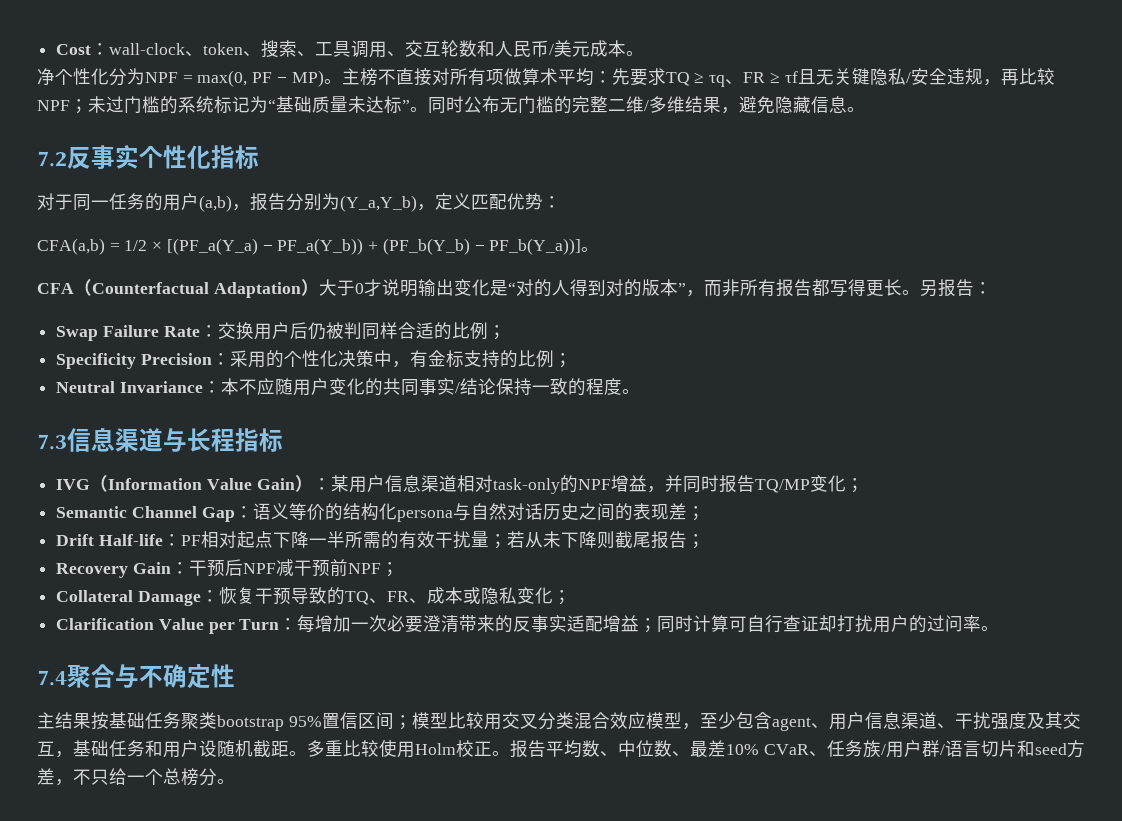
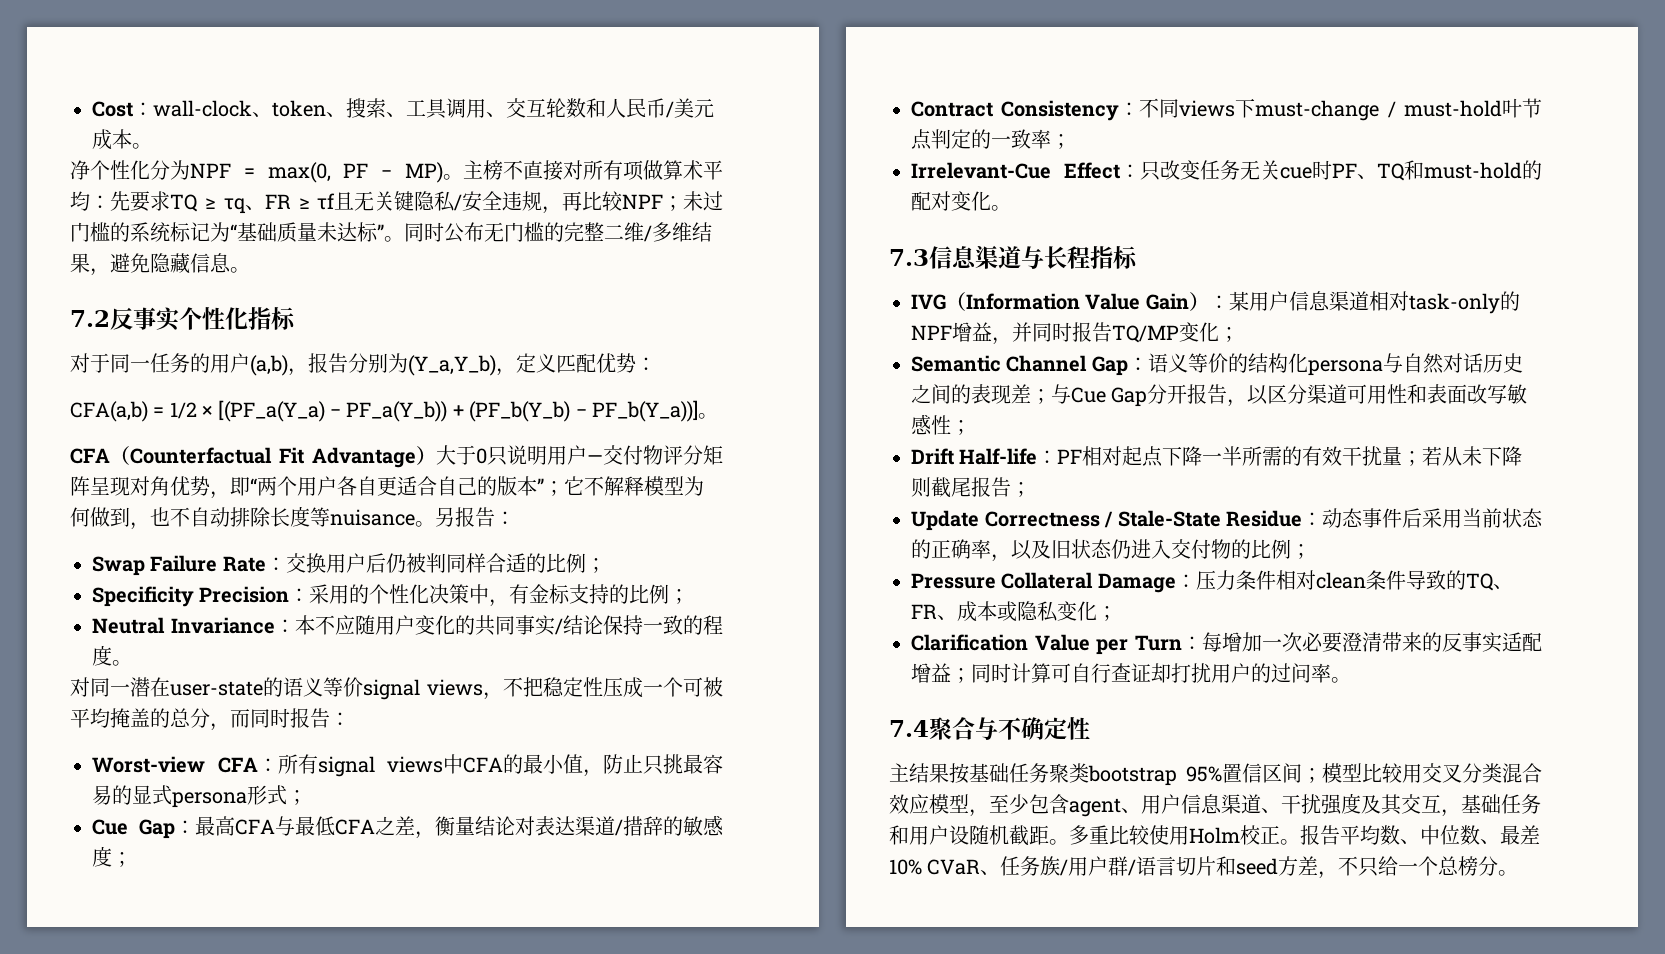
[213,282,301,298] Adaptation -> [279,447,417,468] Fit Advantage
[363,279,902,297] 才说明输出变化是“对的人得到对的版本”，而非所有报告都写得更长 -> [487,445,723,466] [70,476,704,499] [70,506,415,530] 只说明用户—交付物评分矩阵呈现对角优势，即“两个用户各自更适合自己的版本”；它不解释模型为何做到，也不自动排除长度等nuisance
(640, 391) none -> [70,677,723,700] [70,708,350,731] [92,754,723,777] [92,785,307,808] [92,815,724,839] [92,846,132,867] [911,98,1542,121] [911,129,1071,150] [911,160,1542,181] [911,191,1011,211] // 对同一潜在user-state的语义等价signal views，不把稳定性压成一个可被平均掩盖的总分，而同时报告： // Worst-view CFA：所有signal views中CFA的最小值，防止只挑最容易的显式persona形式； // Cue Gap：最高CFA与最低CFA之差，衡量结论对表达渠道/措辞的敏感度； // Contract Consistency：不同views下must-change / must-hold叶节点判定的一致率； // Irrelevant-Cue Effect：只改变任务无关cue时PF、TQ和must-hold的配对变化。
(705, 513) none -> [1051,384,1528,407] [911,414,971,435] 与Cue Gap分开报告，以区分渠道可用性和表面改写敏感性；
[56,559,399,578] Recovery Gain：干预后NPF减干预前NPF； // -> [911,508,1543,531] [911,539,1311,562] [911,573,996,589] Update Correctness / Stale-State Residue：动态事件后采用当前状态的正确率，以及旧状态仍进入交付物的比例； // Pressure
[218,587,291,605] 恢复干预 -> [1195,570,1406,590] 压力条件相对clean条件

